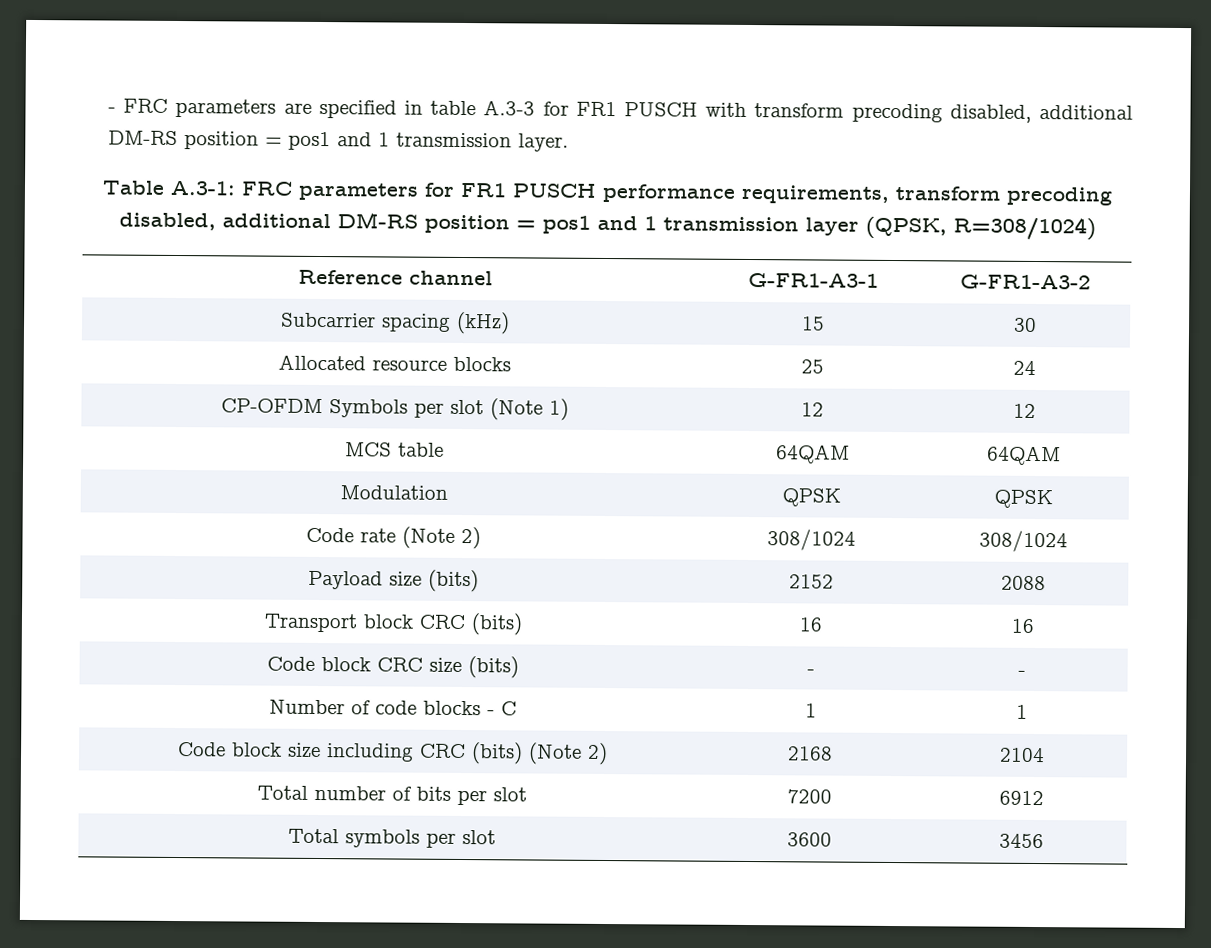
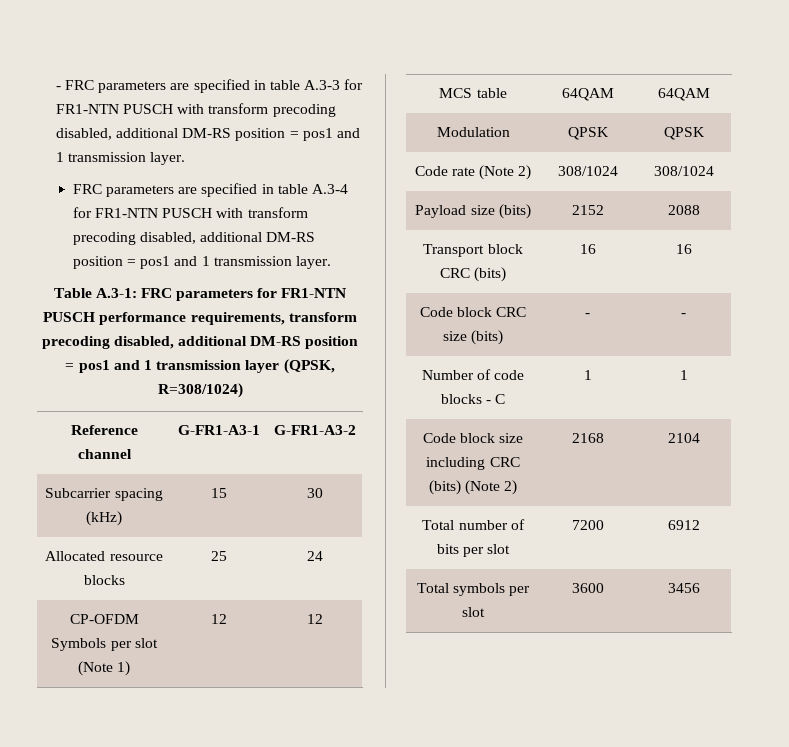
[575,101,617,117] FR1 -> [55,103,336,117] [55,128,360,141] [55,152,186,165] [72,183,349,197] [72,207,159,218] FR1-NTN PUSCH with transform precoding disabled, additional DM-RS position = pos1 and 1 transmission layer. // FRC parameters are specified in table A.3-4 for FR1-NTN
[460,182,507,198] FR1 -> [281,288,347,298] FR1-NTN

